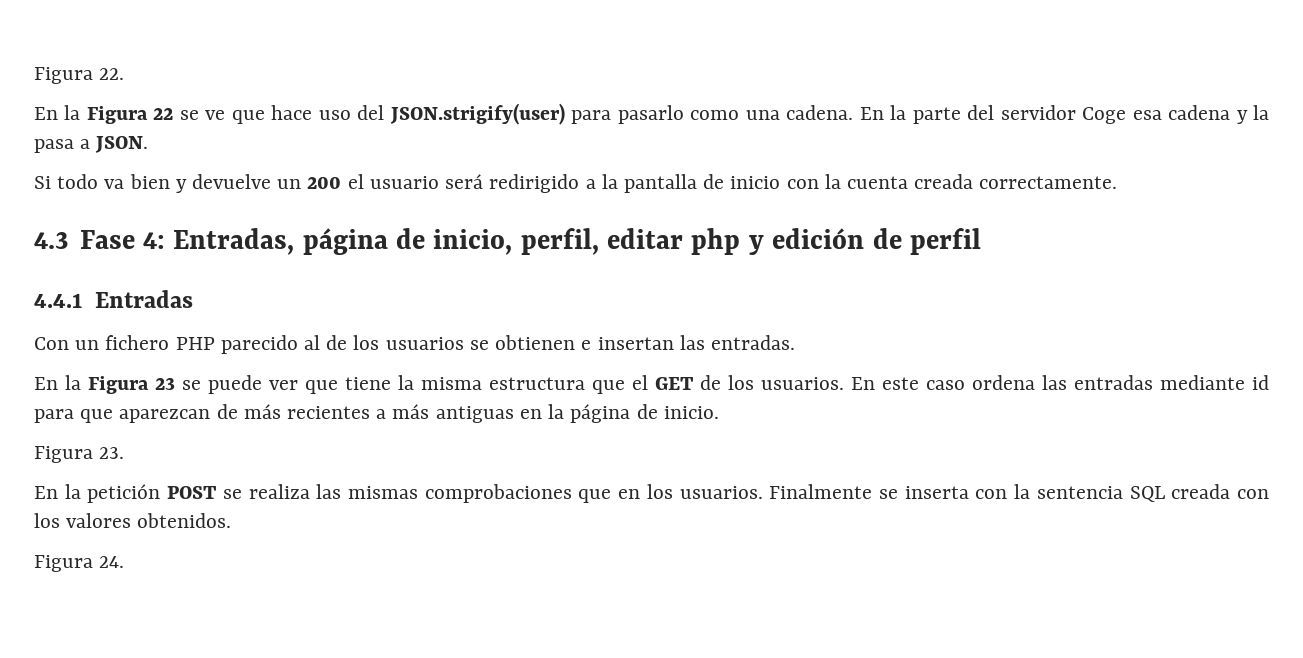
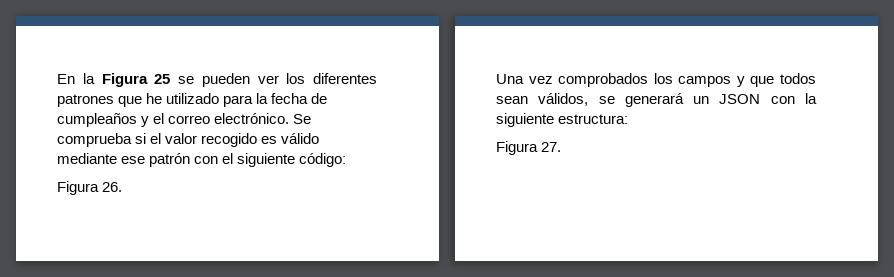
[34,67,125,84] [34,103,1270,125] [34,136,149,153] [34,174,1118,193] [34,228,981,255] [34,290,193,308] [34,335,795,354] [34,375,1269,394] [34,404,719,423] [34,446,125,463] [34,484,1269,503] [34,513,232,528] [34,555,125,572] Figura 22. // En la Figura 22 se ve que hace uso del JSON.strigify(user) para pasarlo como una cadena. En la parte del servidor Coge esa cadena y la pasa a JSON. // Si todo va bien y devuelve un 200 el usuario será redirigido a la pantalla de inicio con la cuenta creada correctamente. // 4.3 Fase 4: Entradas, página de inicio, perfil, editar php y edición de perfil // 4.4.1 Entradas // Con un fichero PHP parecido al de los usuarios se obtienen e insertan las entradas. // En la Figura 23 se puede ver que tiene la misma estructura que el GET de los usuarios. En este caso ordena las entradas mediante id para que aparezcan de más recientes a más antiguas en la página de inicio. // Figura 23. // En la petición POST se realiza las mismas comprobaciones que en los usuarios. Finalmente se inserta con la sentencia SQL creada con los valores obtenidos. // Figura 24. -> [57,73,377,87] [57,93,328,107] [57,113,312,127] [57,133,320,147] [57,153,347,167] [57,181,123,195] [496,73,816,87] [496,93,817,107] [496,113,629,127] [496,141,562,155] En la Figura 25 se pueden ver los diferentes patrones que he utilizado para la fecha de cumpleaños y el correo electrónico. Se comprueba si el valor recogido es válido mediante ese patrón con el siguiente código: // Figura 26. // Una vez comprobados los campos y que todos sean válidos, se generará un JSON con la siguiente estructura: // Figura 27.

